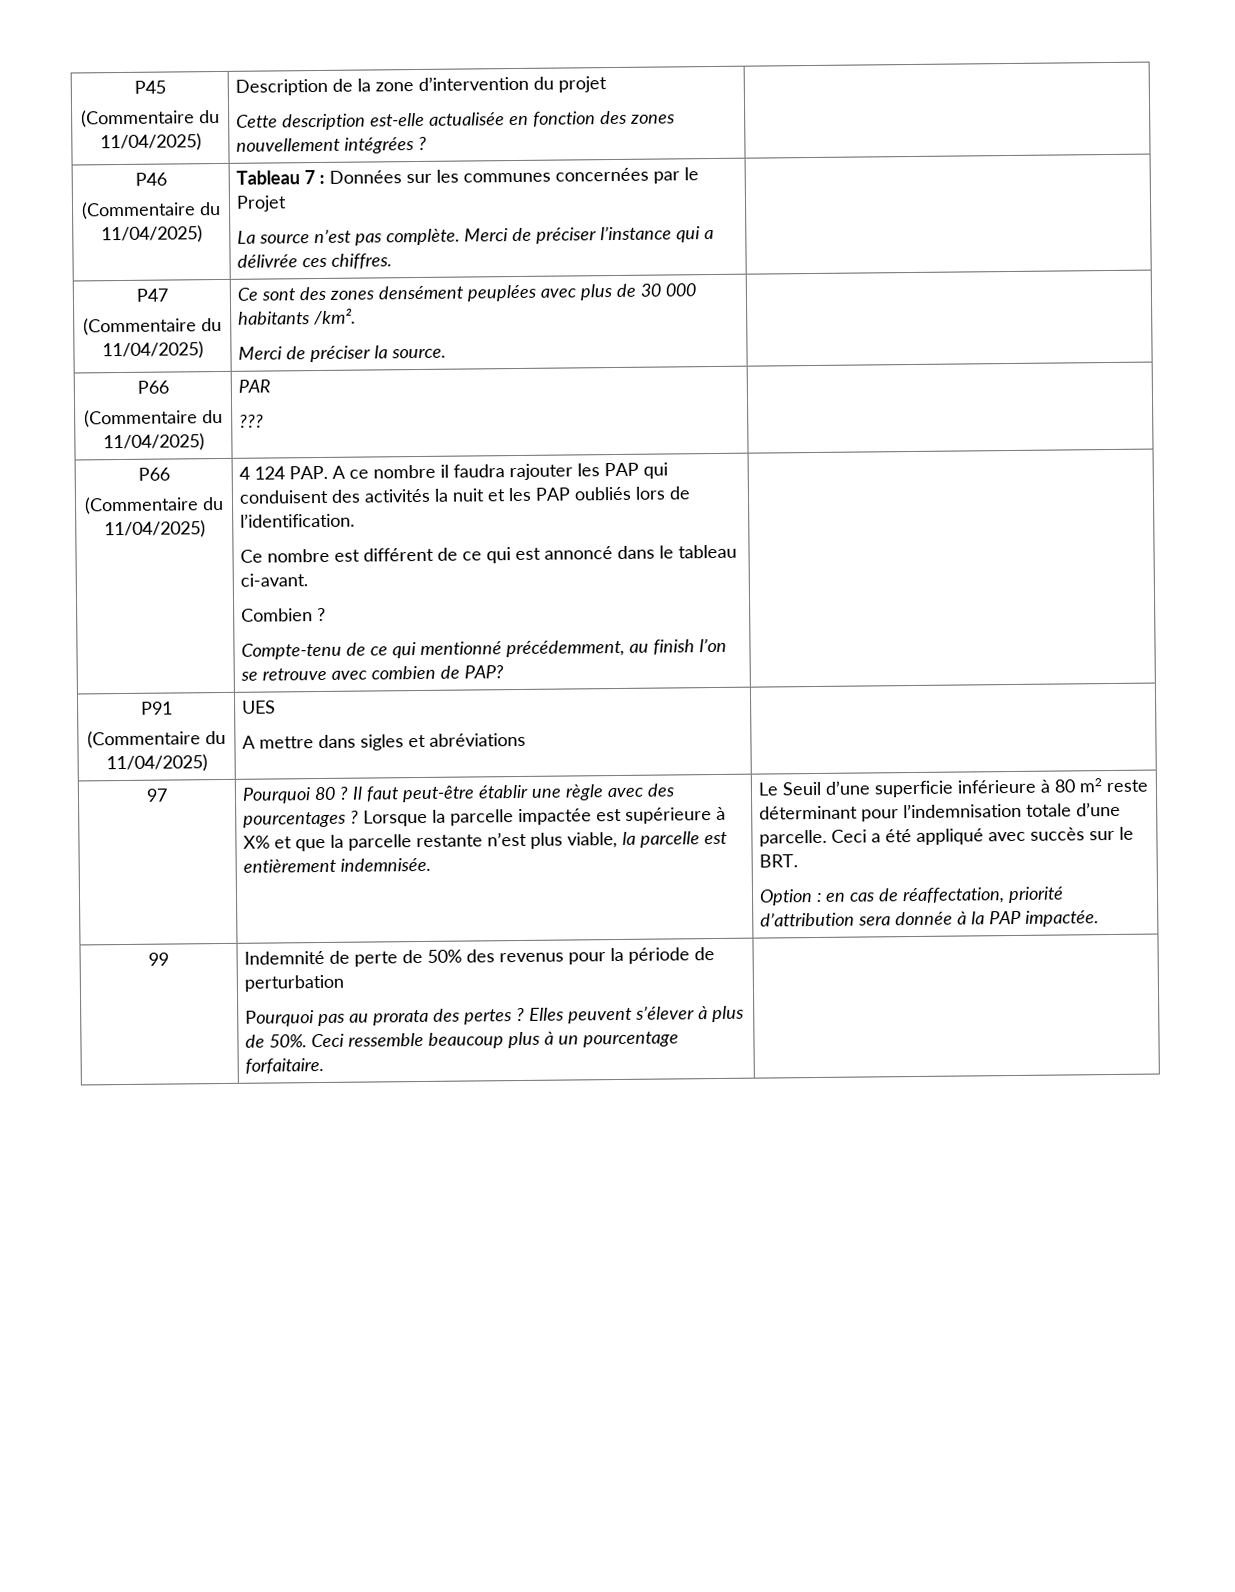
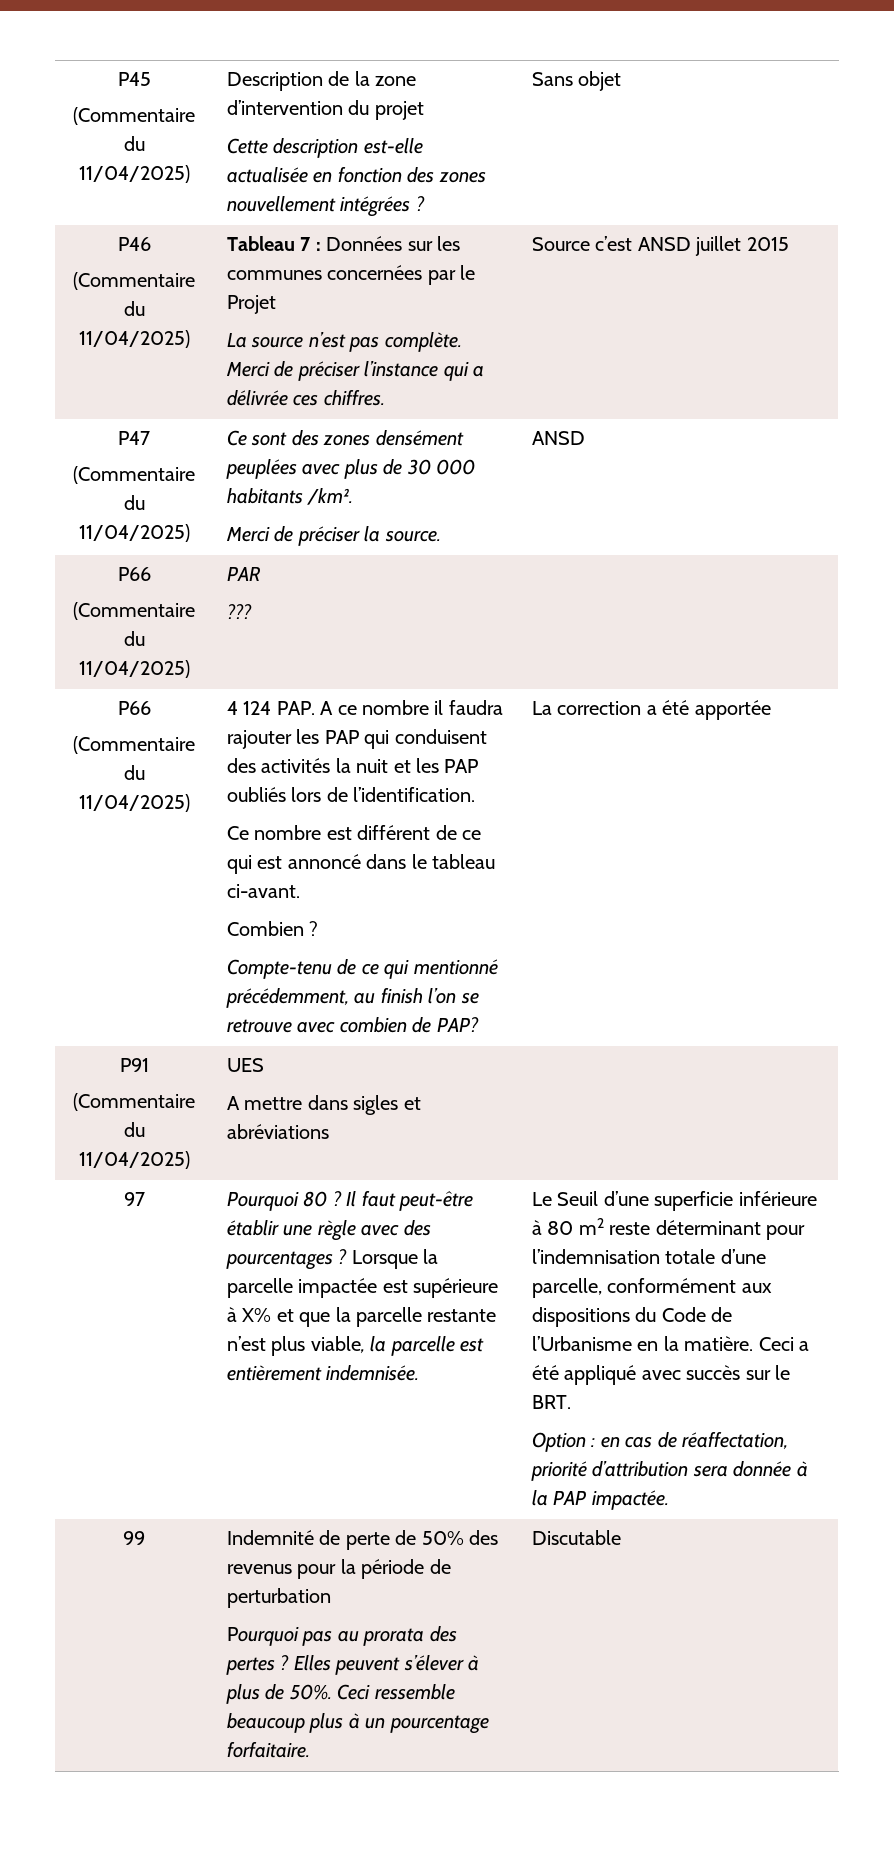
(428, 143) none -> [531,71,622,91] Sans objet
(393, 261) none -> [531,236,789,256] Source c’est ANSD juillet 2015
(447, 353) none -> [531,431,585,445] ANSD
(505, 672) none -> [531,700,771,720] La correction a été apportée
[759,829,828,847] parcelle. -> [531,1278,772,1298] [531,1307,733,1327] [531,1336,754,1351] parcelle, conformément aux dispositions du Code de l’Urbanisme en la matière.
(325, 1065) none -> [531,1530,621,1545] Discutable

